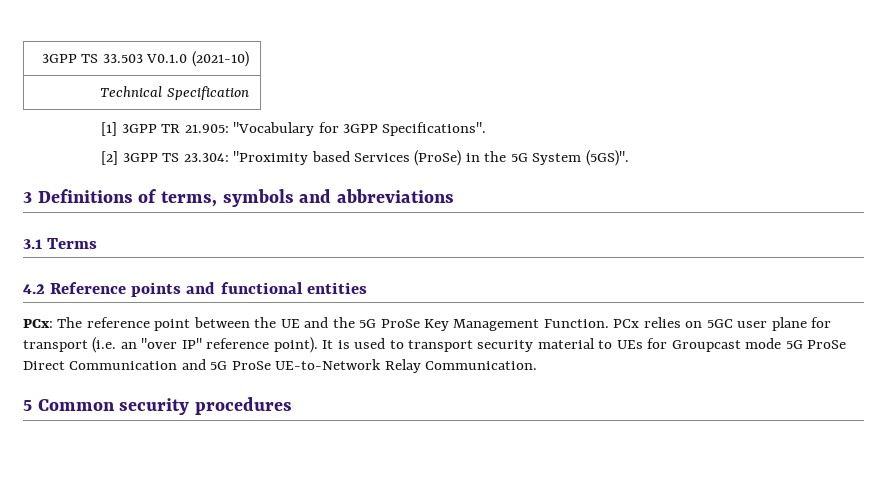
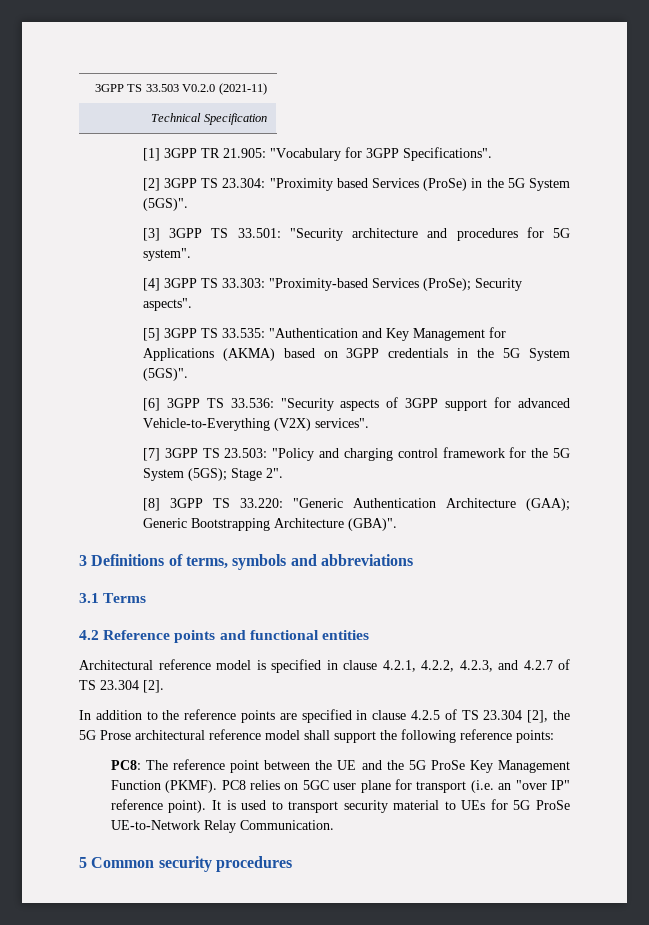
[146,51,249,67] V0.1.0 (2021-10) -> [182,83,267,95] V0.2.0 (2021-11)
(629, 158) none -> [142,227,570,241] [142,248,191,261] [142,278,522,291] [142,298,192,311] [142,327,506,341] [142,348,570,361] [142,368,188,381] [142,397,570,411] [142,418,369,431] [142,447,571,461] [142,468,283,481] [142,498,570,511] [142,518,397,531] // [3] 3GPP TS 33.501: "Security architecture and procedures for 5G system". // [4] 3GPP TS 33.303: "Proximity-based Services (ProSe); Security aspects". // [5] 3GPP TS 33.535: "Authentication and Key Management for Applications (AKMA) based on 3GPP credentials in the 5G System (5GS)". // [6] 3GPP TS 33.536: "Security aspects of 3GPP support for advanced Vehicle-to-Everything (V2X) services". // [7] 3GPP TS 23.503: "Policy and charging control framework for the 5G System (5GS); Stage 2". // [8] 3GPP TS 33.220: "Generic Authentication Architecture (GAA); Generic Bootstrapping Architecture (GBA)".
[23,319,53,328] PCx: -> [79,659,570,673] [79,680,164,693] [79,709,571,723] [79,729,554,743] [110,760,141,770] Architectural reference model is specified in clause 4.2.1, 4.2.2, 4.2.3, and 4.2.7 of TS 23.304 [2]. // In addition to the reference points are specified in clause 4.2.5 of TS 23.304 [2], the 5G Prose architectural reference model shall support the following reference points: // PC8:
[543,319,640,328] Function. PCx -> [110,780,246,793] Function (PKMF). PC8
[671,338,847,352] [23,359,206,370] Groupcast mode 5G ProSe Direct Communication and -> (508, 804) none

